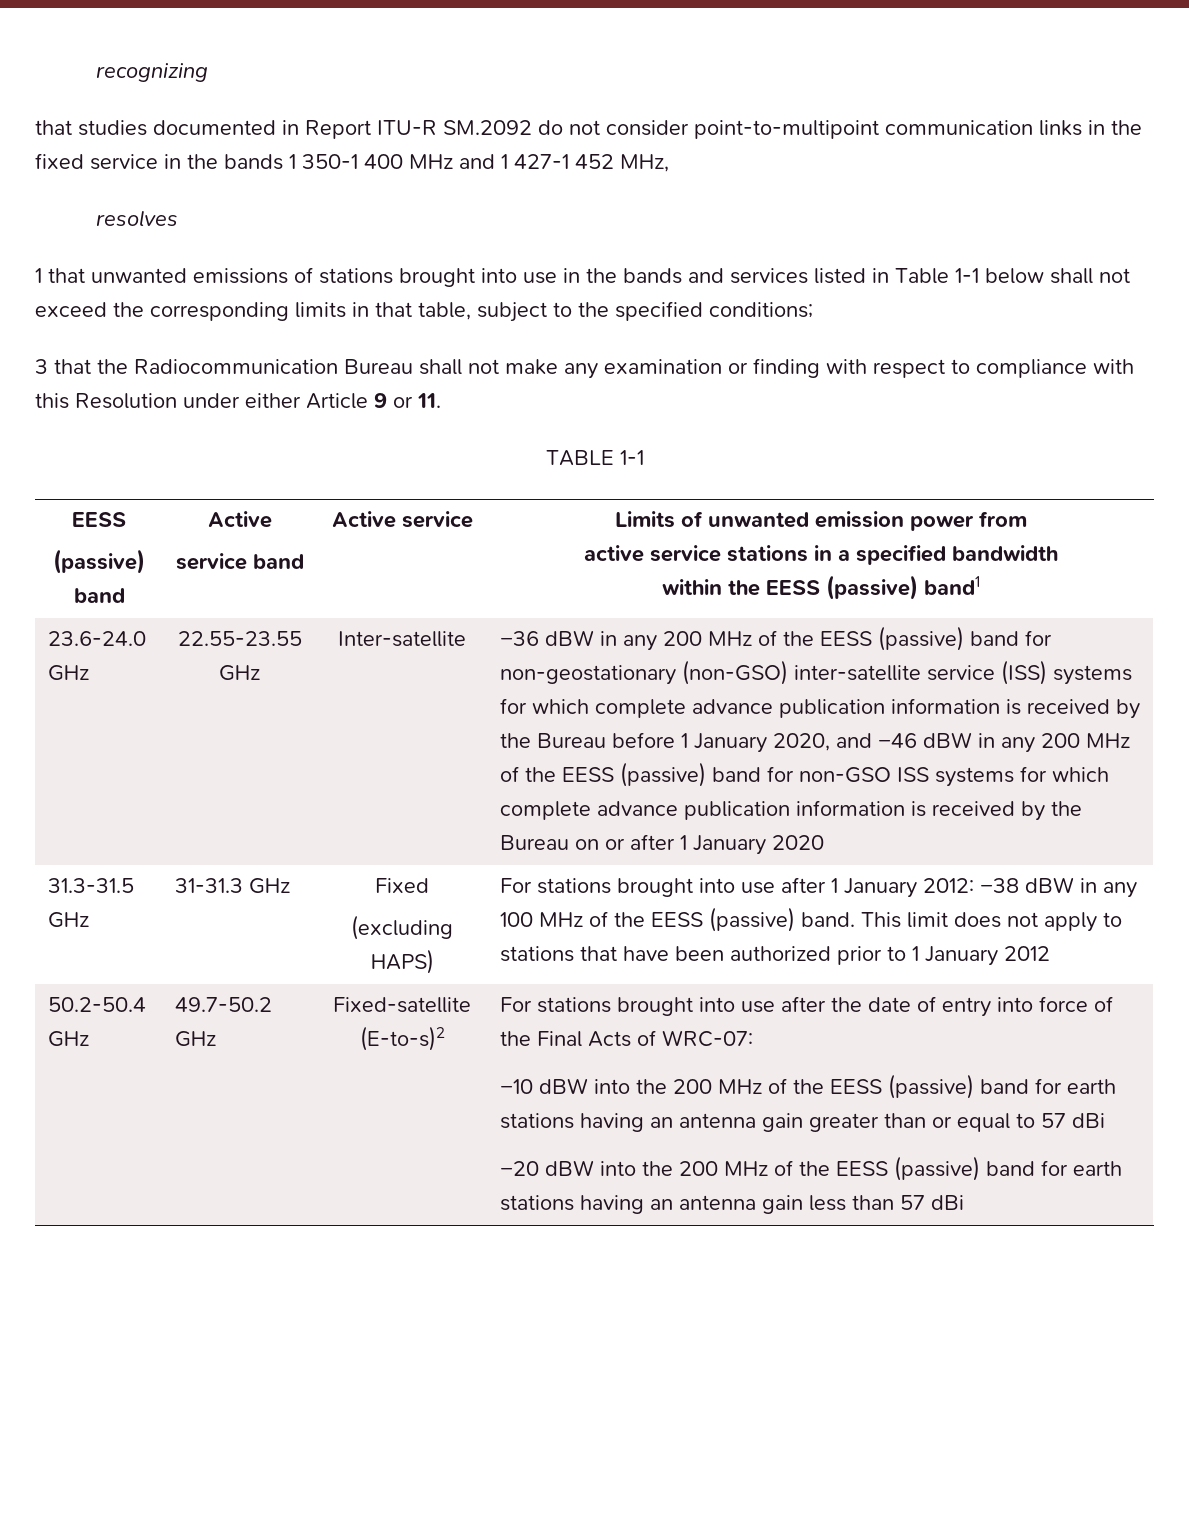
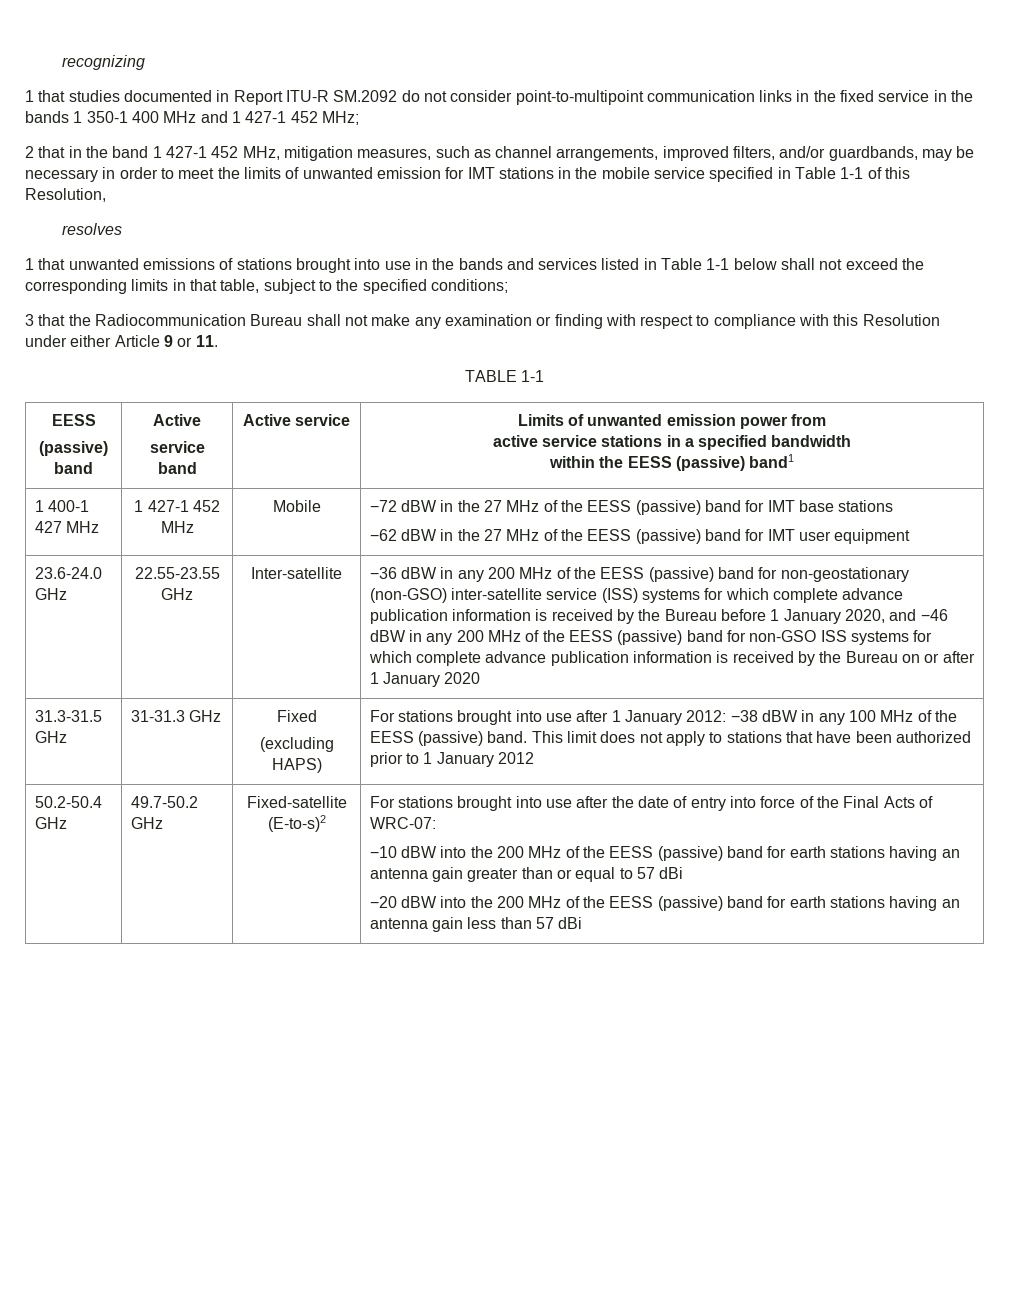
(209, 72) none -> [25,90,34,102] 1
[620,154,669,172] MHz, -> [321,111,359,125] [25,146,975,161] [25,167,911,182] [25,188,106,202] MHz; // 2 that in the band 1 427-1 452 MHz, mitigation measures, such as channel arrangements, improved filters, and/or guardbands, may be necessary in order to meet the limits of unwanted emission for IMT stations in the mobile service specified in Table 1-1 of this Resolution,
(980, 585) none -> [34,500,90,512] [34,521,100,533] [134,500,220,512] [160,521,194,533] [272,500,321,512] [369,500,894,515] [369,529,911,544] // 1 400-1 427 MHz | 1 427-1 452 MHz | Mobile | −72 dBW in the 27 MHz of the EESS (passive) band for IMT base stations // −62 dBW in the 27 MHz of the EESS (passive) band for IMT user equipment

